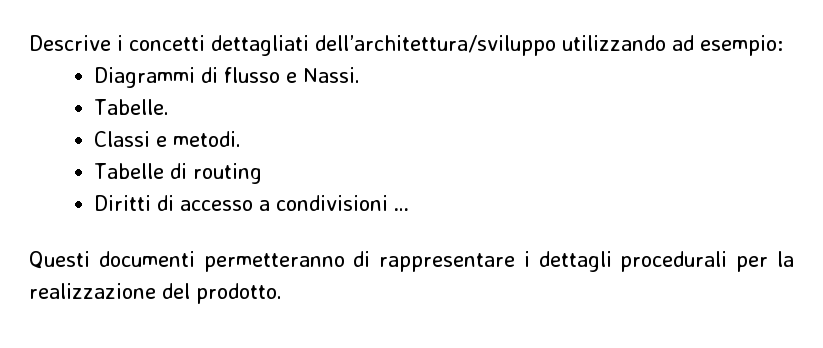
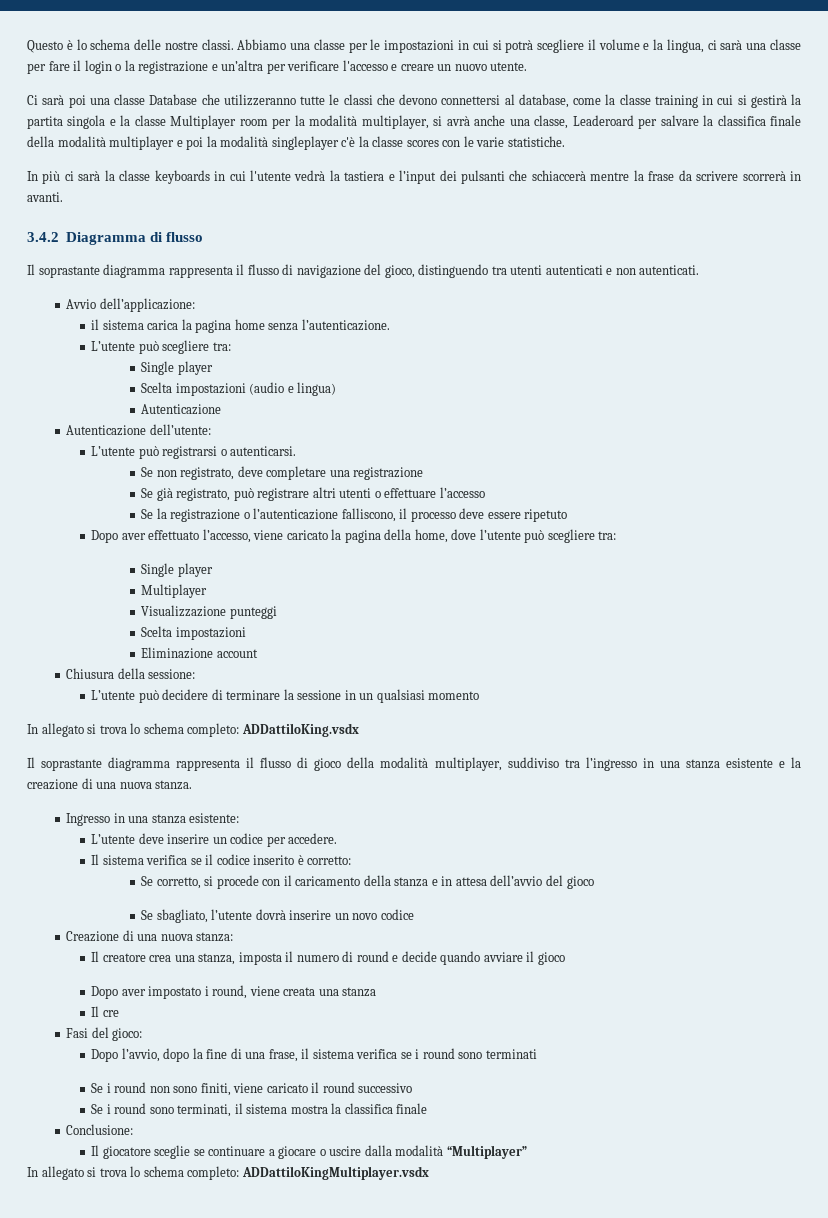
[29,35,783,56] [94,67,361,88] [94,99,170,115] [94,131,242,147] [94,163,263,184] [94,195,410,211] [29,251,795,272] [29,283,282,304] Descrive i concetti dettagliati dell’architettura/sviluppo utilizzando ad esempio: // Diagrammi di flusso e Nassi. // Tabelle. // Classi e metodi. // Tabelle di routing // Diritti di accesso a condivisioni … // Questi documenti permetteranno di rappresentare i dettagli procedurali per la realizzazione del prodotto. -> [27,39,801,53] [27,60,528,74] [27,94,801,108] [27,115,802,129] [27,136,565,150] [27,170,802,184] [27,192,63,202] [27,232,203,245] [27,264,700,278] [66,298,195,312] [91,319,390,333] [91,340,231,354] [141,361,213,375] [141,382,337,396] [141,404,222,415] [66,424,211,436] [91,446,297,459] [141,466,424,480] [141,487,485,501] [141,508,568,522] [91,529,617,543] [141,563,213,577] [141,584,208,598] [141,605,277,619] [141,626,246,640] [141,647,258,659] [66,668,196,679] [91,689,480,703] [27,723,359,737] [27,757,802,771] [27,778,193,790] [66,813,240,826] [91,833,338,847] [91,854,352,865] [141,875,594,889] [141,909,414,923] [66,930,234,942] [91,951,565,965] [91,985,377,999] [91,1006,119,1017] [66,1027,143,1041] [91,1048,537,1062] [91,1082,413,1096] [91,1103,428,1117] [66,1124,134,1135] [91,1145,527,1159] [27,1166,429,1180] Questo è lo schema delle nostre classi. Abbiamo una classe per le impostazioni in cui si potrà scegliere il volume e la lingua, ci sarà una classe per fare il login o la registrazione e un’altra per verificare l'accesso e creare un nuovo utente. // Ci sarà poi una classe Database che utilizzeranno tutte le classi che devono connettersi al database, come la classe training in cui si gestirà la partita singola e la classe Multiplayer room per la modalità multiplayer, si avrà anche una classe, Leaderoard per salvare la classifica finale della modalità multiplayer e poi la modalità singleplayer c'è la classe scores con le varie statistiche. // In più ci sarà la classe keyboards in cui l'utente vedrà la tastiera e l’input dei pulsanti che schiaccerà mentre la frase da scrivere scorrerà in avanti. // 3.4.2 Diagramma di flusso // Il soprastante diagramma rappresenta il flusso di navigazione del gioco, distinguendo tra utenti autenticati e non autenticati. // Avvio dell’applicazione: // il sistema carica la pagina home senza l’autenticazione. // L’utente può scegliere tra: // Single player // Scelta impostazioni (audio e lingua) // Autenticazione // Autenticazione dell’utente: // L’utente può registrarsi o autenticarsi. // Se non registrato, deve completare una registrazione // Se già registrato, può registrare altri utenti o effettuare l’accesso // Se la registrazione o l’autenticazione falliscono, il processo deve essere ripetuto // Dopo aver effettuato l’accesso, viene caricato la pagina della home, dove l’utente può scegliere tra: // Single player // Multiplayer // Visualizzazione punteggi // Scelta impostazioni // Eliminazione account // Chiusura della sessione: // L’utente può decidere di terminare la sessione in un qualsiasi momento // In allegato si trova lo schema completo: ADDattiloKing.vsdx // Il soprastante diagramma rappresenta il flusso di gioco della modalità multiplayer, suddiviso tra l’ingresso in una stanza esistente e la creazione di una nuova stanza. // Ingresso in una stanza esistente: // L’utente deve inserire un codice per accedere. // Il sistema verifica se il codice inserito è corretto: // Se corretto, si procede con il caricamento della stanza e in attesa dell’avvio del gioco // Se sbagliato, l’utente dovrà inserire un novo codice // Creazione di una nuova stanza: // Il creatore crea una stanza, imposta il numero di round e decide quando avviare il gioco // Dopo aver impostato i round, viene creata una stanza // Il cre // Fasi del gioco: // Dopo l’avvio, dopo la fine di una frase, il sistema verifica se i round sono terminati // Se i round non sono finiti, viene caricato il round successivo // Se i round sono terminati, il sistema mostra la classifica finale // Conclusione: // Il giocatore sceglie se continuare a giocare o uscire dalla modalità “Multiplayer” // In allegato si trova lo schema completo: ADDattiloKingMultiplayer.vsdx

